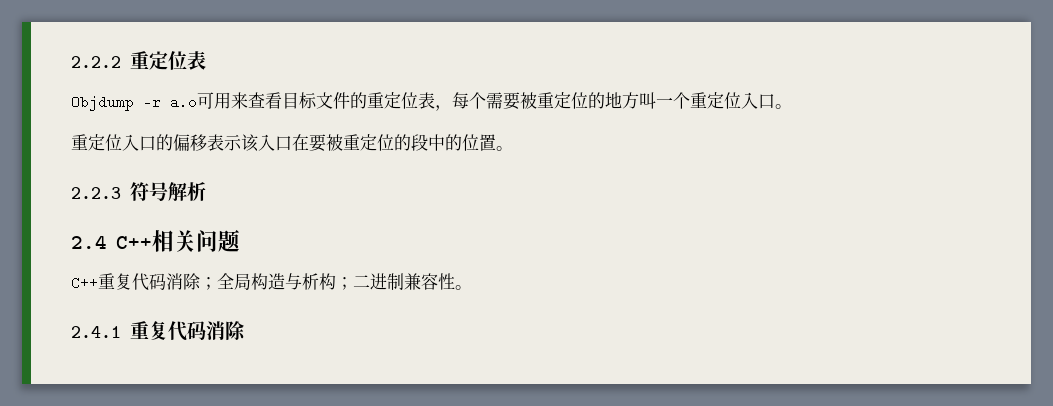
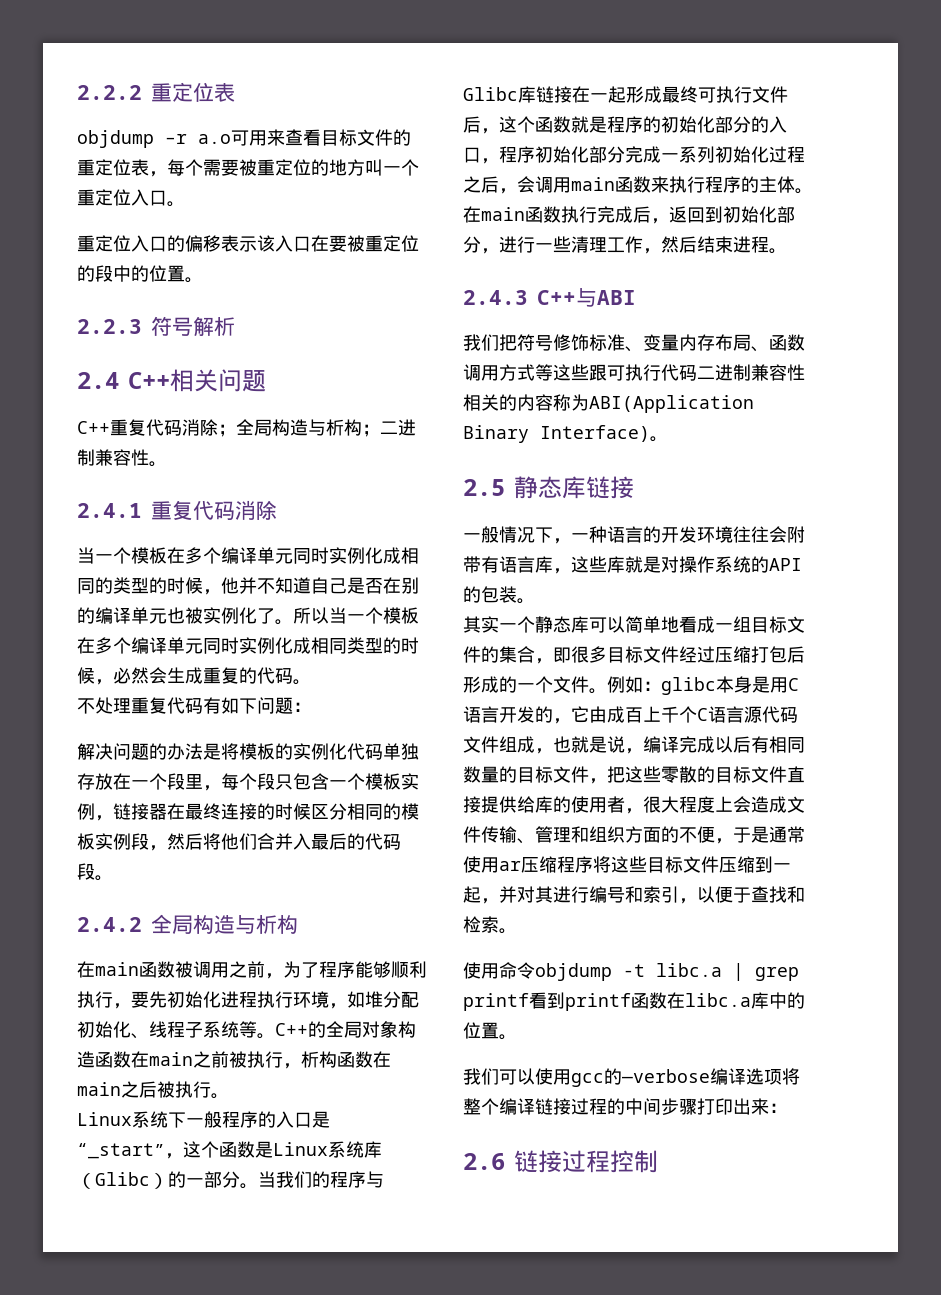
[71,95,134,111] Objdump -> [77,130,154,148] objdump
(246, 331) none -> [77,547,419,564] [77,577,419,595] [77,607,419,625] [77,637,419,654] [77,667,311,685] [77,697,311,714] [77,743,419,760] [77,773,419,791] [77,803,419,821] [77,833,401,851] [77,863,113,881] [77,914,298,934] [77,961,427,979] [77,991,419,1009] [77,1021,416,1039] [77,1051,391,1069] [77,1081,229,1099] [77,1111,330,1128] [77,1141,382,1159] [77,1171,384,1189] [463,86,788,103] [463,116,787,134] [463,146,805,164] [463,176,813,194] [463,206,795,224] [463,236,787,254] [463,288,636,307] [463,334,805,352] [463,364,805,381] [463,394,754,413] [463,425,668,443] [463,476,634,499] [463,526,805,544] [463,556,802,574] [463,586,535,604] [463,616,805,633] [463,646,805,664] [463,676,799,695] [463,706,798,724] [463,736,805,754] [463,766,805,784] [463,796,805,814] [463,826,805,844] [463,856,791,873] [463,886,805,904] [463,916,517,934] [463,962,799,981] [463,992,805,1011] [463,1022,517,1040] [463,1068,800,1087] [463,1098,787,1115] [463,1150,658,1173] // 当一个模板在多个编译单元同时实例化成相同的类型的时候，他并不知道自己是否在别的编译单元也被实例化了。所以当一个模板在多个编译单元同时实例化成相同类型的时候，必然会生成重复的代码。 // 不处理重复代码有如下问题： // 解决问题的办法是将模板的实例化代码单独存放在一个段里，每个段只包含一个模板实例，链接器在最终连接的时候区分相同的模板实例段，然后将他们合并入最后的代码段。 // 2.4.2全局构造与析构 // 在main函数被调用之前，为了程序能够顺利执行，要先初始化进程执行环境，如堆分配初始化、线程子系统等。C++的全局对象构造函数在main之前被执行，析构函数在main之后被执行。 // Linux系统下一般程序的入口是“_start”，这个函数是Linux系统库（Glibc）的一部分。当我们的程序与Glibc库链接在一起形成最终可执行文件后，这个函数就是程序的初始化部分的入口，程序初始化部分完成一系列初始化过程之后，会调用main函数来执行程序的主体。在main函数执行完成后，返回到初始化部分，进行一些清理工作，然后结束进程。 // 2.4.3 C++与ABI // 我们把符号修饰标准、变量内存布局、函数调用方式等这些跟可执行代码二进制兼容性相关的内容称为ABI(Application Binary Interface)。 // 2.5静态库链接 // 一般情况下，一种语言的开发环境往往会附带有语言库，这些库就是对操作系统的API的包装。 // 其实一个静态库可以简单地看成一组目标文件的集合，即很多目标文件经过压缩打包后形成的一个文件。例如：glibc本身是用C语言开发的，它由成百上千个C语言源代码文件组成，也就是说，编译完成以后有相同数量的目标文件，把这些零散的目标文件直接提供给库的使用者，很大程度上会造成文件传输、管理和组织方面的不便，于是通常使用ar压缩程序将这些目标文件压缩到一起，并对其进行编号和索引，以便于查找和检索。 // 使用命令objdump -t libc.a | grep printf看到printf函数在libc.a库中的位置。 // 我们可以使用gcc的—verbose编译选项将整个编译链接过程的中间步骤打印出来： // 2.6链接过程控制

